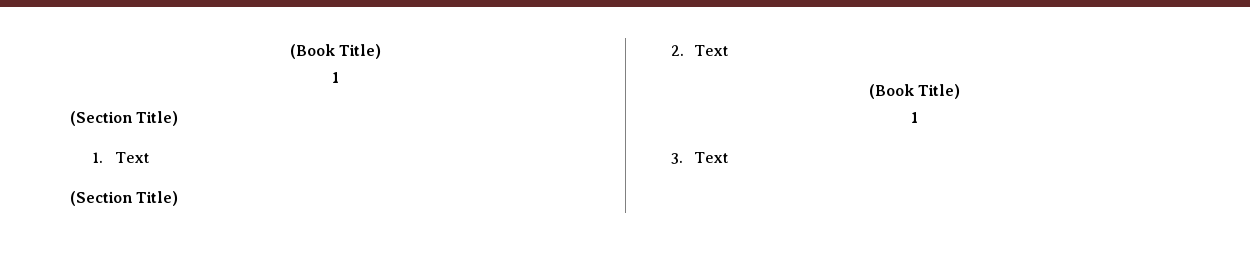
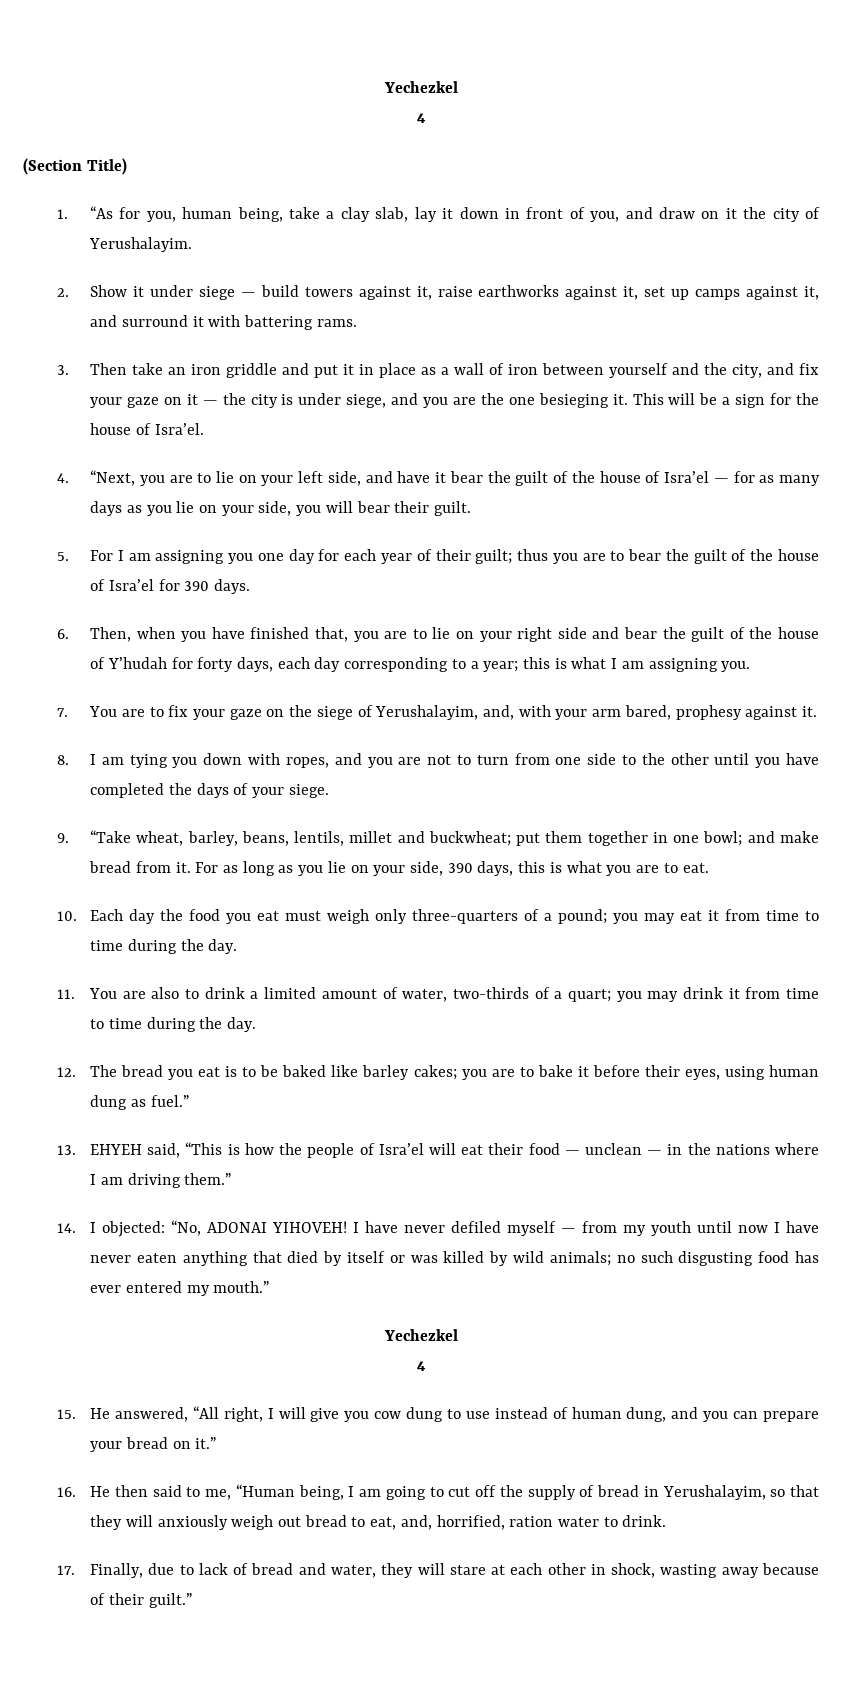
[289,44,382,59] [332,72,339,83] (Book Title) // 1 -> [383,81,458,93] [417,113,426,123] Yechezkel // 4
[114,152,150,163] [70,191,179,206] [671,45,729,56] [868,84,961,99] [911,112,918,123] [671,152,729,164] Text // (Section Title) // 2. Text // (Book Title) // 1 // 3. Text -> [90,206,821,222] [89,237,193,252] [56,285,819,300] [90,315,357,330] [56,363,819,378] [90,393,820,408] [90,423,204,435] [56,470,821,486] [90,501,472,516] [56,549,820,564] [90,579,250,594] [56,627,819,642] [90,657,751,672] [56,705,818,720] [56,753,820,768] [90,783,329,798] [56,830,820,846] [89,861,709,876] [56,909,819,924] [90,939,238,954] [56,987,820,1002] [90,1017,256,1032] [56,1065,820,1080] [90,1095,189,1110] [56,1142,819,1158] [90,1173,232,1188] [56,1220,820,1237] [90,1251,819,1266] [90,1281,270,1296] [383,1329,458,1341] [417,1361,426,1371] [56,1406,820,1422] [90,1437,217,1452] [56,1484,819,1500] [90,1515,667,1530] [56,1563,820,1578] [90,1593,192,1608] “As for you, human being, take a clay slab, lay it down in front of you, and draw on it the city of Yerushalayim. // 2. Show it under siege — build towers against it, raise earthworks against it, set up camps against it, and surround it with battering rams. // 3. Then take an iron griddle and put it in place as a wall of iron between yourself and the city, and fix your gaze on it — the city is under siege, and you are the one besieging it. This will be a sign for the house of Isra’el. // 4. “Next, you are to lie on your left side, and have it bear the guilt of the house of Isra’el — for as many days as you lie on your side, you will bear their guilt. // 5. For I am assigning you one day for each year of their guilt; thus you are to bear the guilt of the house of Isra’el for 390 days. // 6. Then, when you have finished that, you are to lie on your right side and bear the guilt of the house of Y’hudah for forty days, each day corresponding to a year; this is what I am assigning you. // 7. You are to fix your gaze on the siege of Yerushalayim, and, with your arm bared, prophesy against it. // 8. I am tying you down with ropes, and you are not to turn from one side to the other until you have completed the days of your siege. // 9. “Take wheat, barley, beans, lentils, millet and buckwheat; put them together in one bowl; and make bread from it. For as long as you lie on your side, 390 days, this is what you are to eat. // 10. Each day the food you eat must weigh only three-quarters of a pound; you may eat it from time to time during the day. // 11. You are also to drink a limited amount of water, two-thirds of a quart; you may drink it from time to time during the day. // 12. The bread you eat is to be baked like barley cakes; you are to bake it before their eyes, using human dung as fuel.” // 13. EHYEH said, “This is how the people of Isra’el will eat their food — unclean — in the nations where I am driving them.” // 14. I objected: “No, ADONAI YIHOVEH! I have never defiled myself — from my youth until now I have never eaten anything that died by itself or was killed by wild animals; no such disgusting food has ever entered my mouth.” // Yechezkel // 4 // 15. He answered, “All right, I will give you cow dung to use instead of human dung, and you can prepare your bread on it.” // 16. He then said to me, “Human being, I am going to cut off the supply of bread in Yerushalayim, so that they will anxiously weigh out bread to eat, and, horrified, ration water to drink. // 17. Finally, due to lack of bread and water, they will stare at each other in shock, wasting away because of their guilt.”

